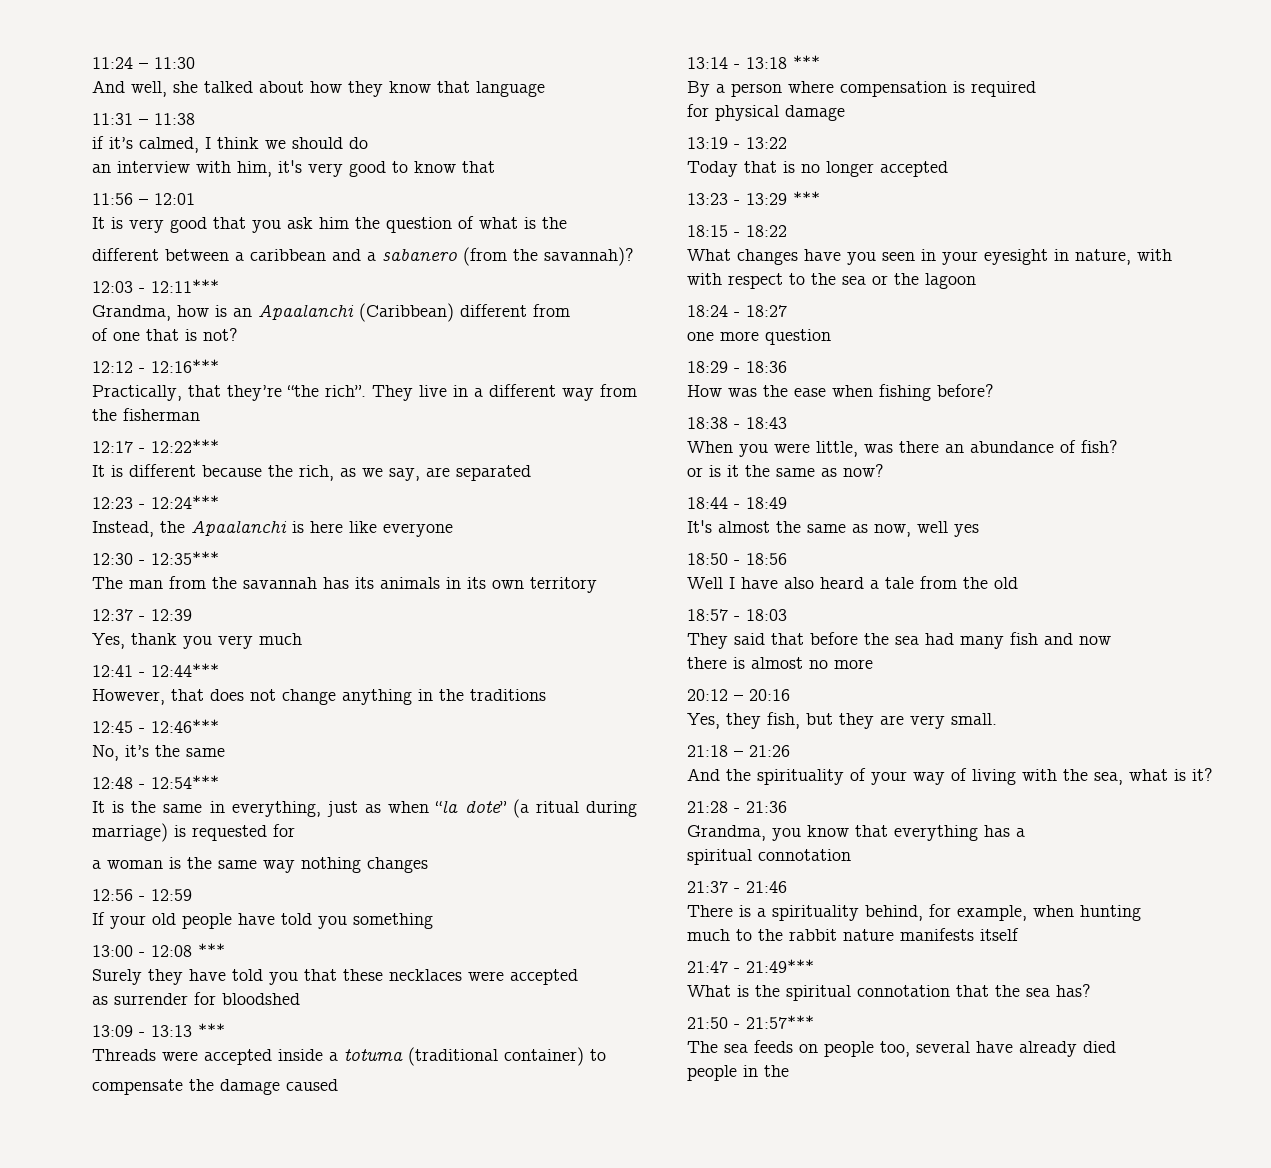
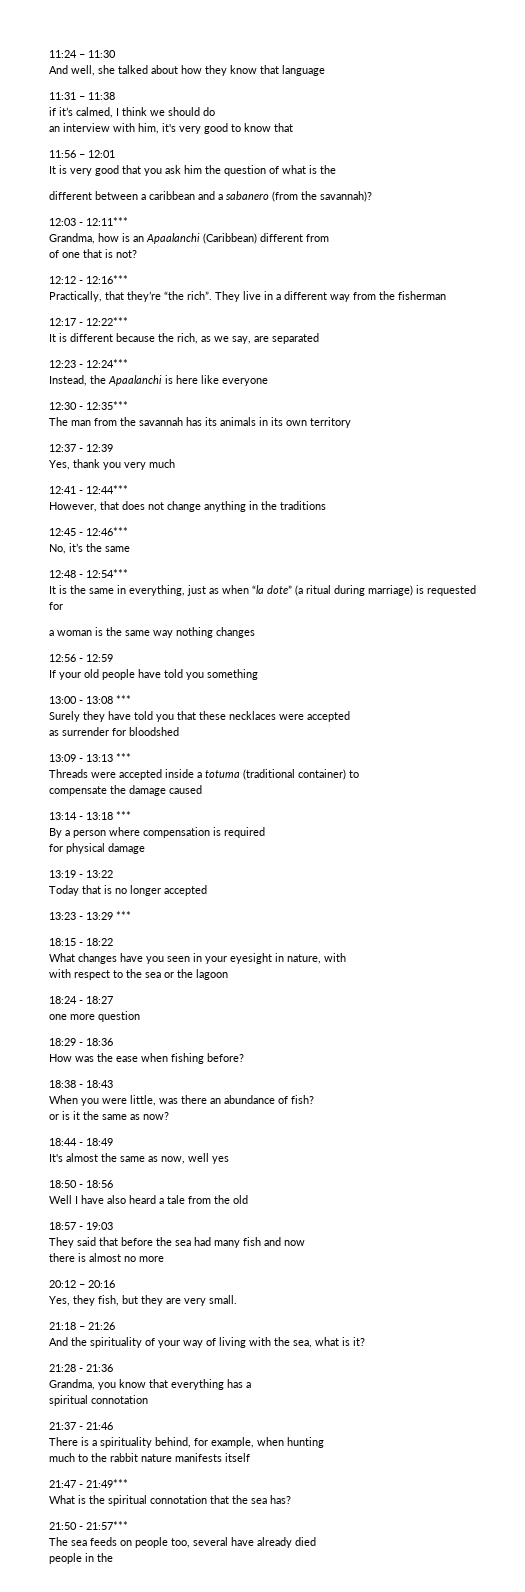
[151,945,192,957] 12:08 -> [86,696,113,704] 13:08
[746,609,787,621] 18:03 -> [86,1222,113,1230] 19:03

